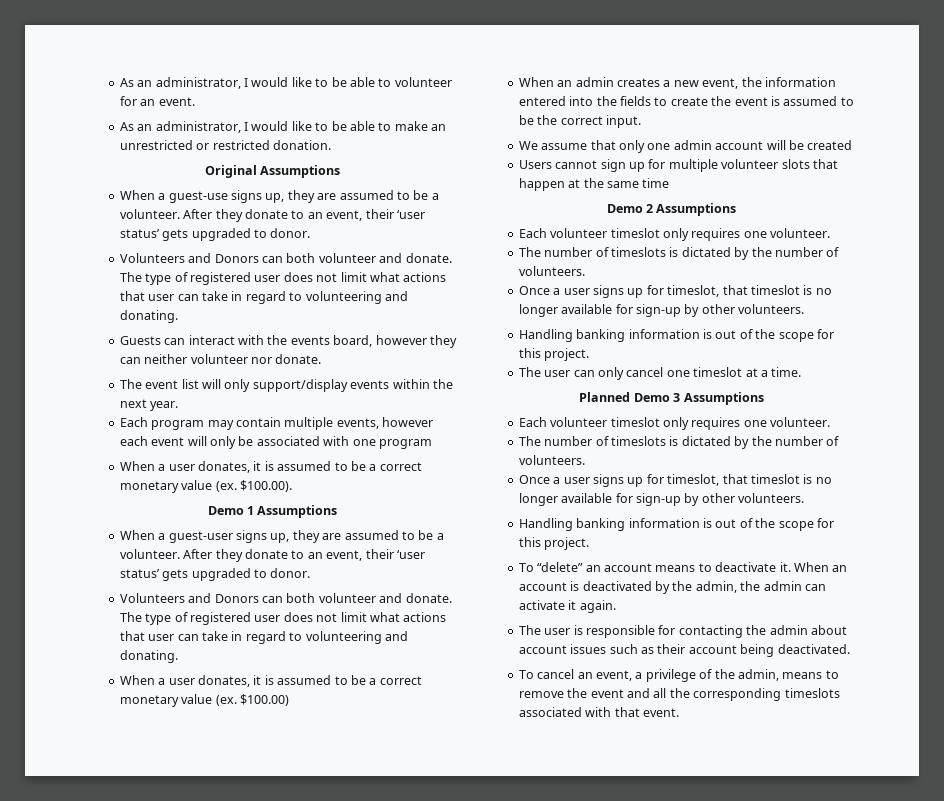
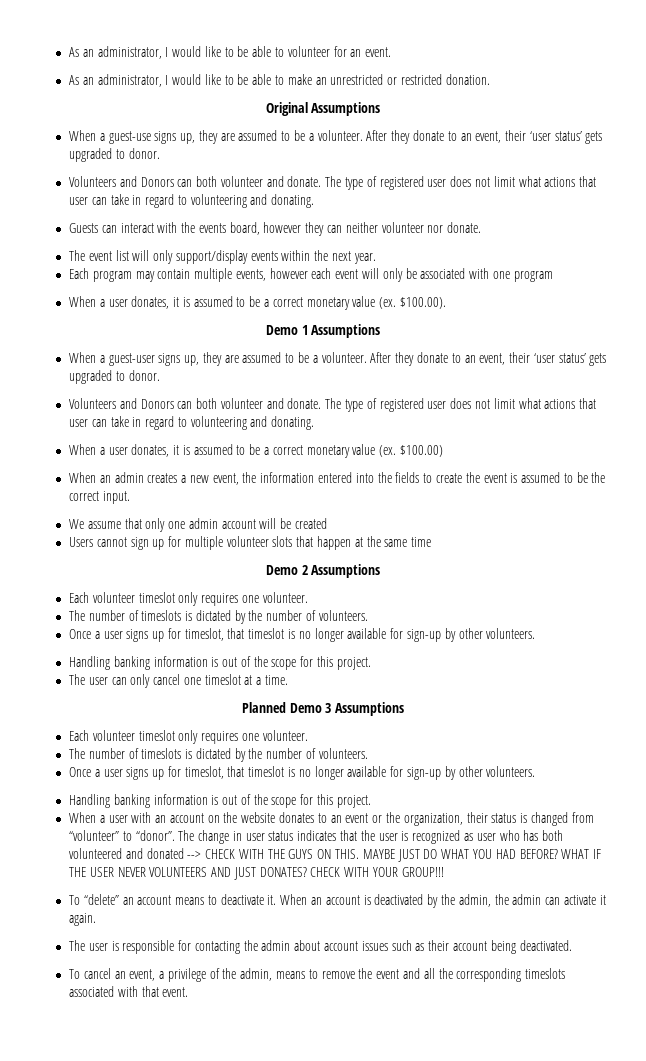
(590, 543) none -> [69,812,594,826] [69,830,564,844] [69,848,602,862] [69,867,444,880] // When a user with an account on the website donates to an event or the organization, their status is changed from “volunteer” to “donor”. The change in user status indicates that the user is recognized as user who has both volunteered and donated --> CHECK WITH THE GUYS ON THIS. MAYBE JUST DO WHAT YOU HAD BEFORE? WHAT IF THE USER NEVER VOLUNTEERS AND JUST DONATES? CHECK WITH YOUR GROUP!!!

